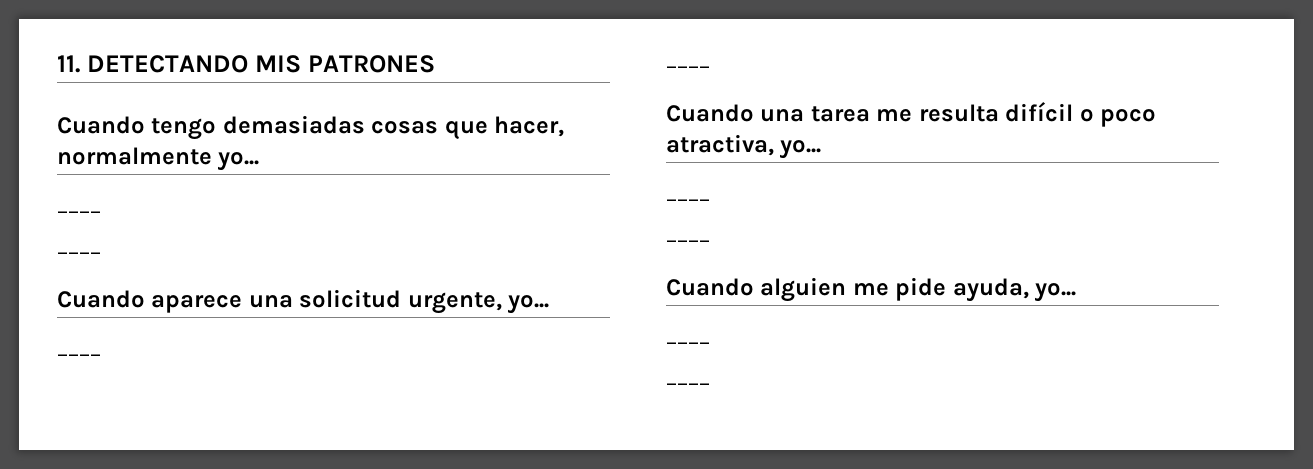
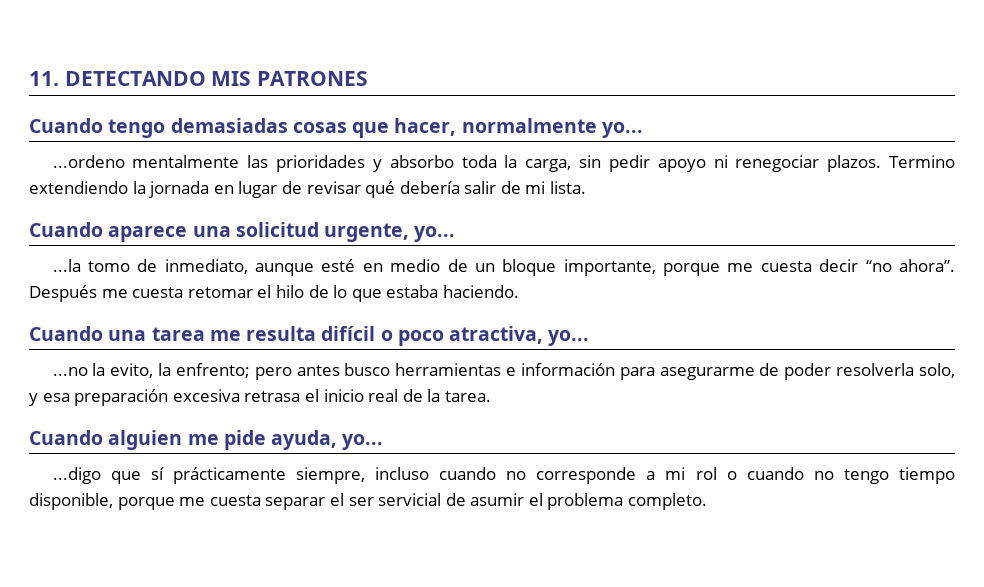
[57,211,101,213] [57,252,101,254] ____ // ____ -> [52,155,956,172] [29,181,587,198] ...ordeno mentalmente las prioridades y absorbo toda la carga, sin pedir apoyo ni renegociar plazos. Termino extendiendo la jornada en lugar de revisar qué debería salir de mi lista.
[57,354,101,356] [666,66,710,68] ____ // ____ -> [52,259,955,276] [29,285,519,302] ...la tomo de inmediato, aunque esté en medio de un bloque importante, porque me cuesta decir “no ahora”. Después me cuesta retomar el hilo de lo que estaba haciendo.
[666,199,710,201] [666,240,710,242] ____ // ____ -> [52,363,956,380] [29,389,491,406] ...no la evito, la enfrento; pero antes busco herramientas e información para asegurarme de poder resolverla solo, y esa preparación excesiva retrasa el inicio real de la tarea.
[666,342,710,344] [666,383,710,385] ____ // ____ -> [52,467,956,484] [29,493,708,510] ...digo que sí prácticamente siempre, incluso cuando no corresponde a mi rol o cuando no tengo tiempo disponible, porque me cuesta separar el ser servicial de asumir el problema completo.

